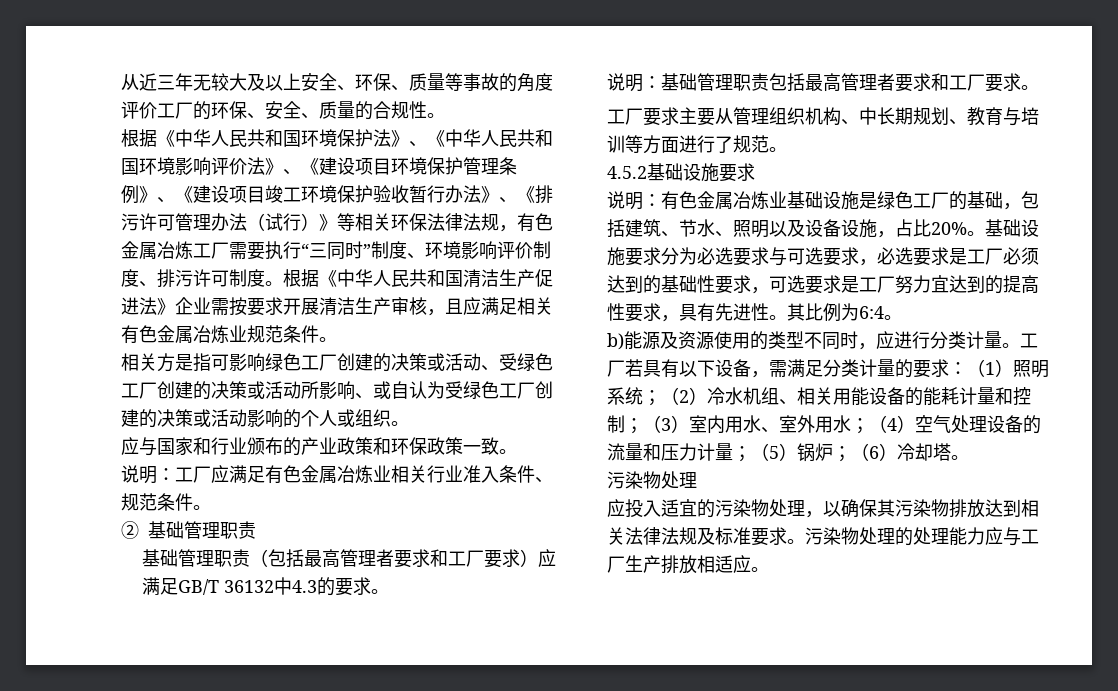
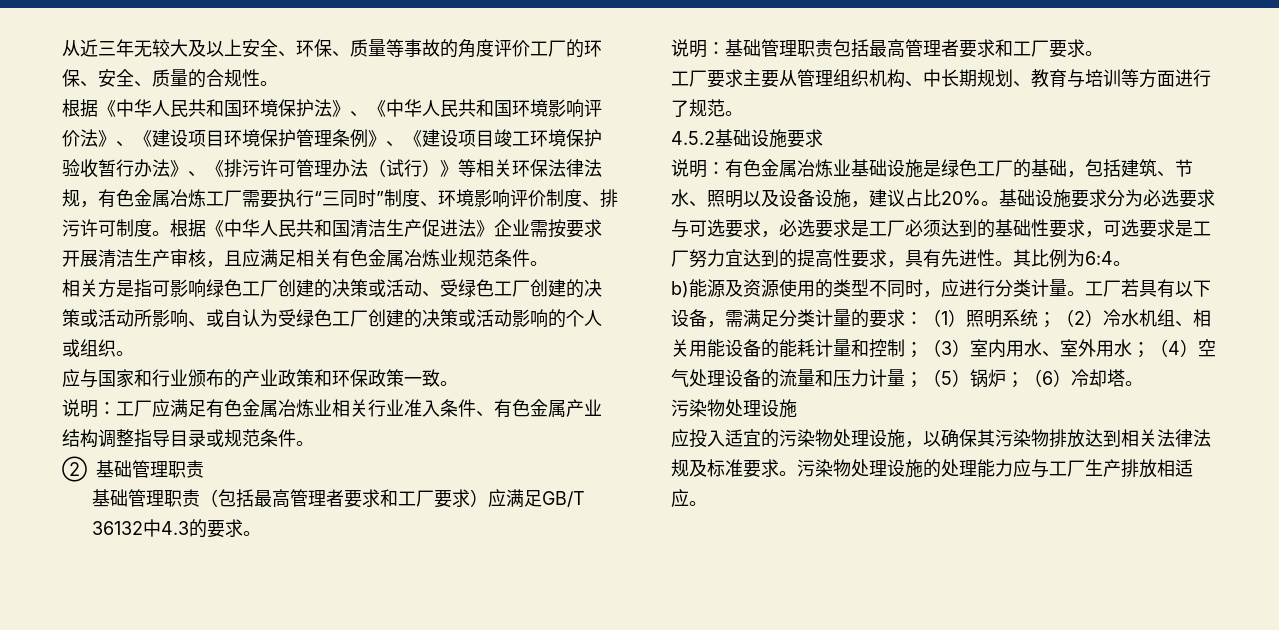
(553, 480) none -> [494,399,602,418] [62,429,224,448] 有色金属产业结构调整指导目录或
(895, 234) none -> [869,189,905,207] 建议
(697, 480) none -> [761,399,797,418] 设施
(805, 508) none -> [869,429,905,448] 设施
(895, 536) none -> [887,459,923,478] 设施

